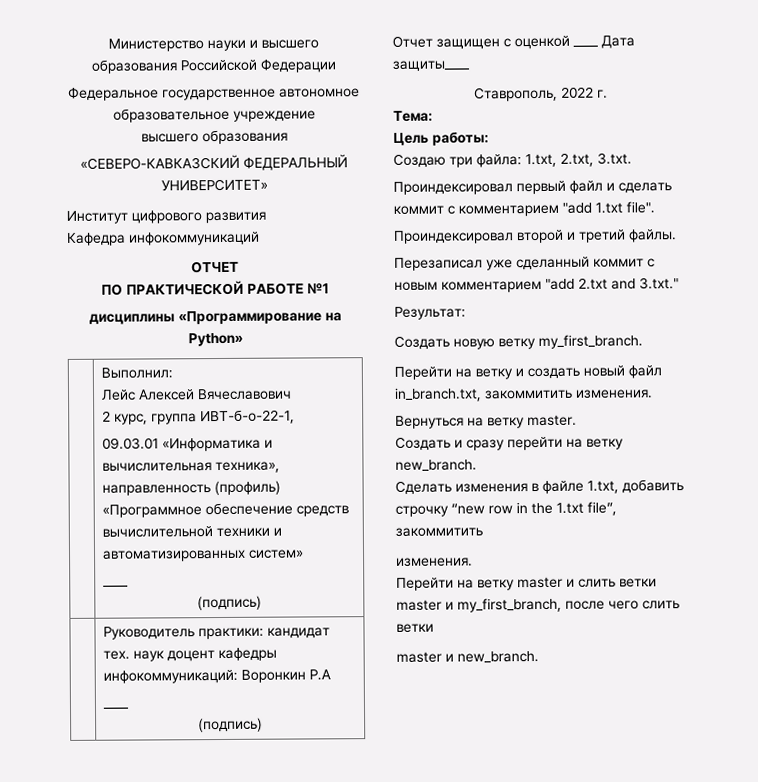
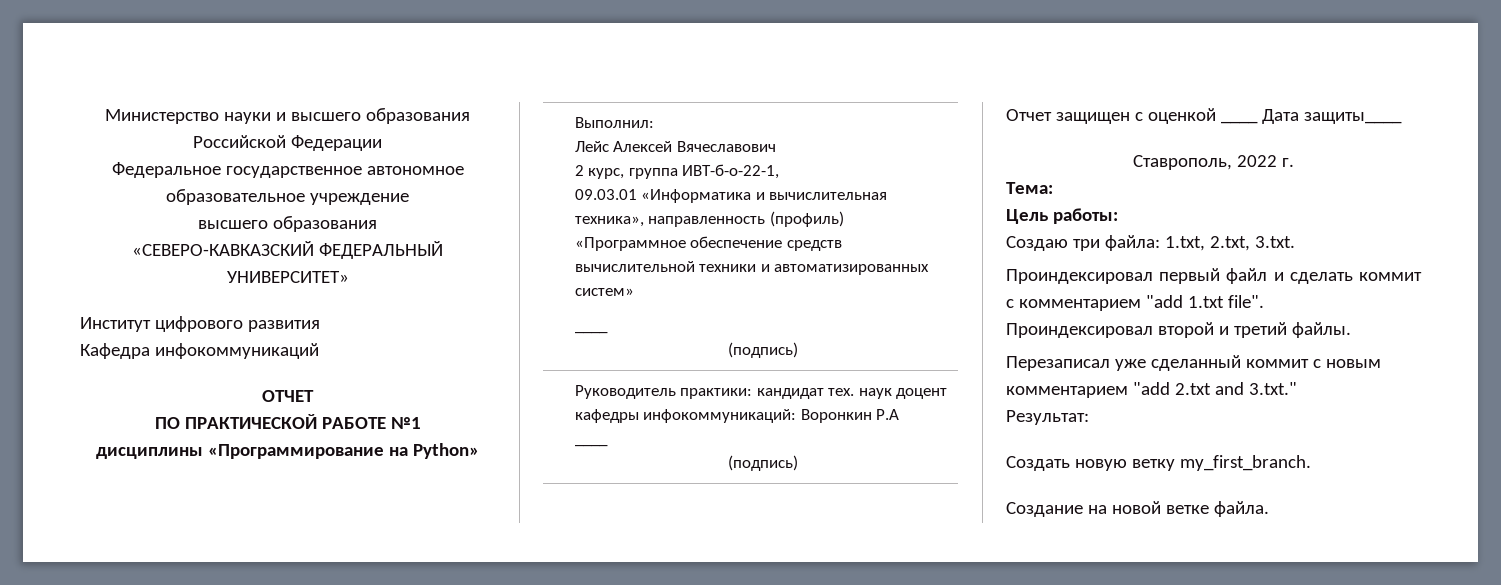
[394,365,662,380] [394,387,653,402] [395,414,577,429] [395,436,624,451] [395,459,477,472] [395,479,684,495] [395,501,617,517] [395,527,483,537] [396,557,473,567] [396,576,657,591] [396,597,680,613] [396,623,434,633] [396,651,539,664] Перейти на ветку и создать новый файл in_branch.txt, закоммитить изменения. // Вернуться на ветку master. // Создать и сразу перейти на ветку new_branch. // Сделать изменения в файле 1.txt, добавить строчку “new row in the 1.txt file”, закоммитить // изменения. // Перейти на ветку master и слить ветки master и my_first_branch, после чего слить ветки // master и new_branch. -> [1006,501,1269,517] Создание на новой ветке файла.

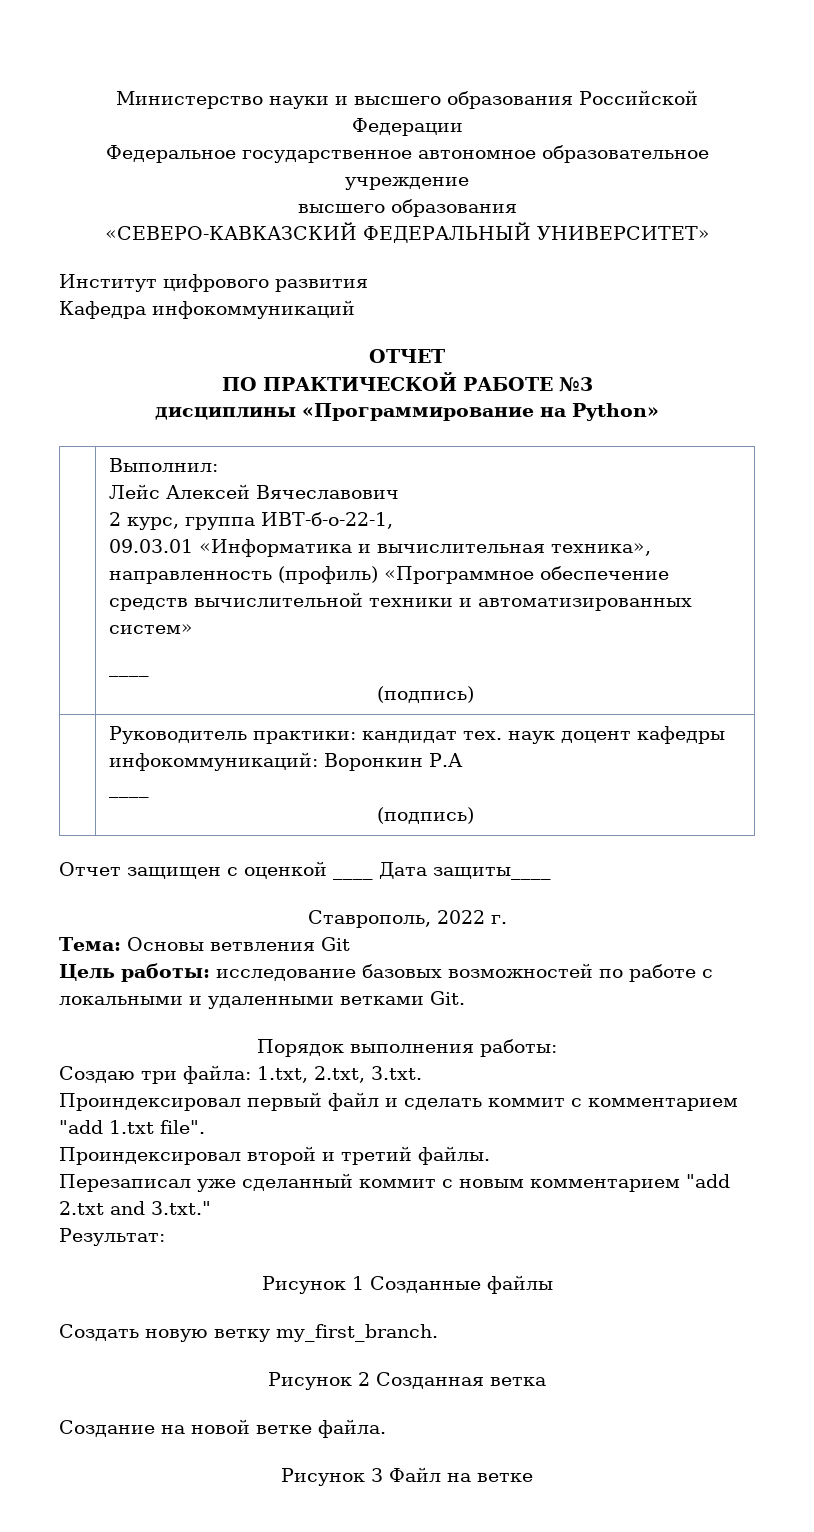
[390,417,421,429] №1 -> [558,377,593,392] №3
(1053, 188) none -> [127,937,350,951] Основы ветвления Git
(1118, 216) none -> [216,963,713,982] [59,991,465,1009] [257,1039,557,1057] исследование базовых возможностей по работе с локальными и удаленными ветками Git. // Порядок выполнения работы:
(1089, 417) none -> [261,1275,553,1294] // Рисунок 1 Созданные файлы
(1311, 463) none -> [268,1372,546,1390] // Рисунок 2 Созданная ветка
(1269, 509) none -> [281,1467,533,1486] // Рисунок 3 Файл на ветке

